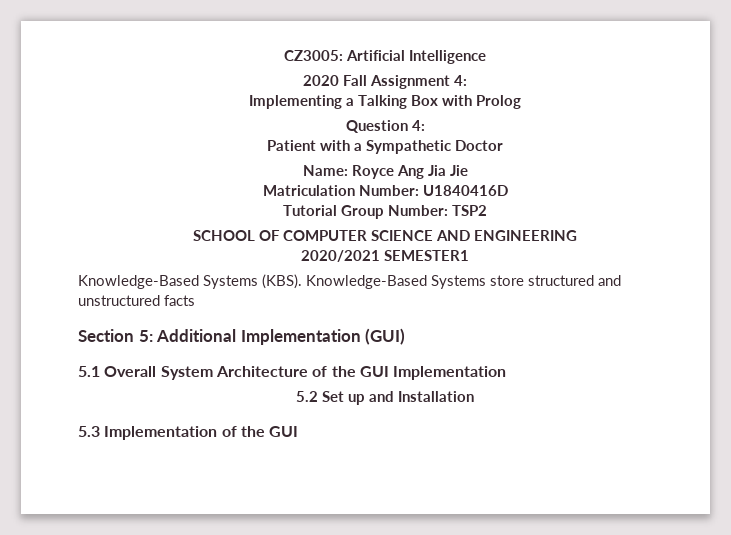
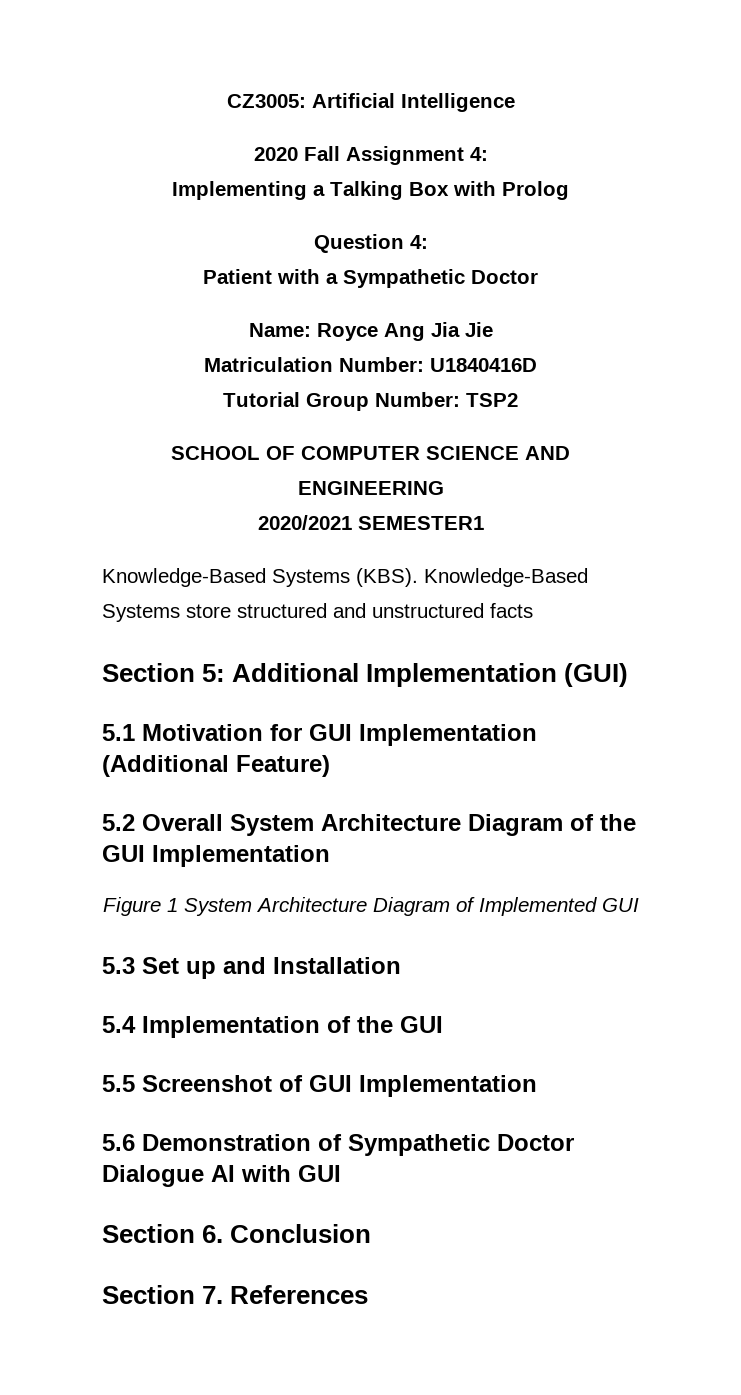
(100, 371) none -> [142,724,537,746] [102,755,330,777] [102,814,135,831] Motivation for GUI Implementation (Additional Feature) // 5.2
(308, 371) none -> [468,814,563,836] Diagram
[296,391,318,402] 5.2 -> [102,897,639,916] [102,957,135,974] Figure 1 System Architecture Diagram of Implemented GUI // 5.3
[78,426,100,437] 5.3 -> [102,1016,136,1033] 5.4
(299, 431) none -> [102,1075,537,1097] [102,1134,574,1156] [102,1165,341,1187] [102,1224,372,1243] [102,1285,369,1304] // 5.5 Screenshot of GUI Implementation // 5.6 Demonstration of Sympathetic Doctor Dialogue AI with GUI // Section 6. Conclusion // Section 7. References

